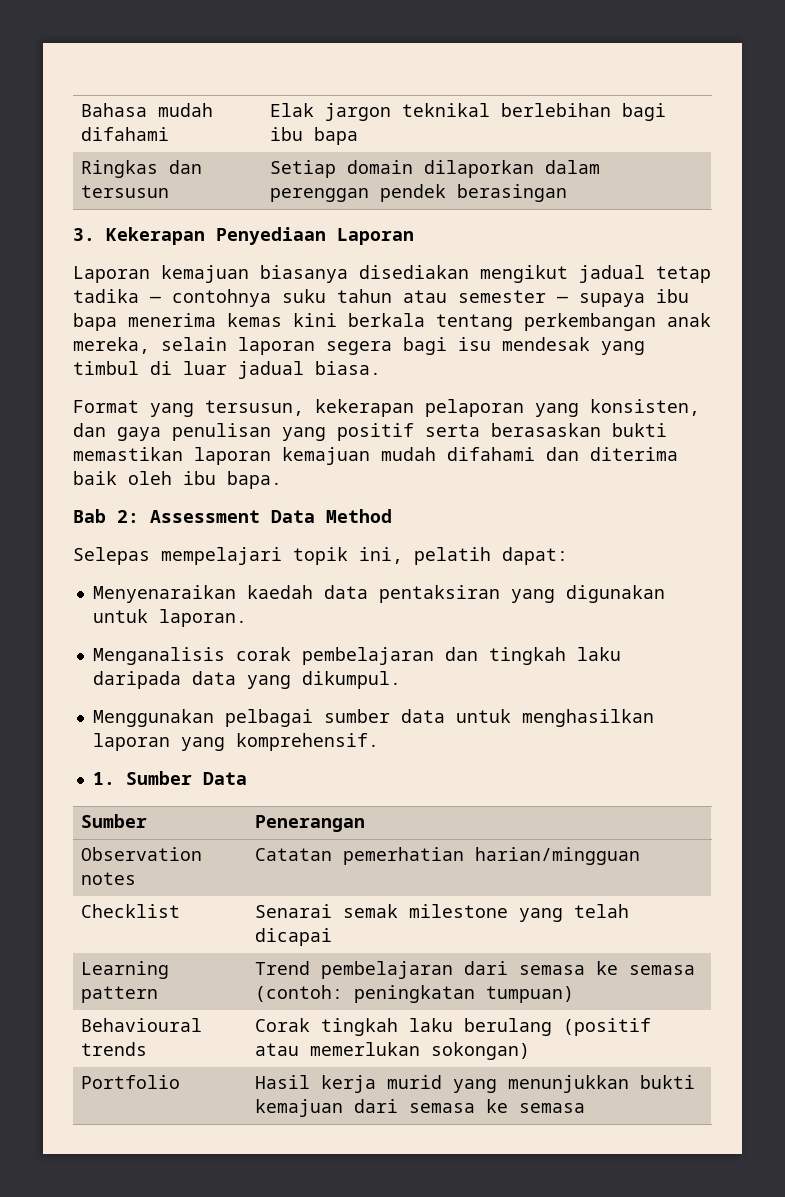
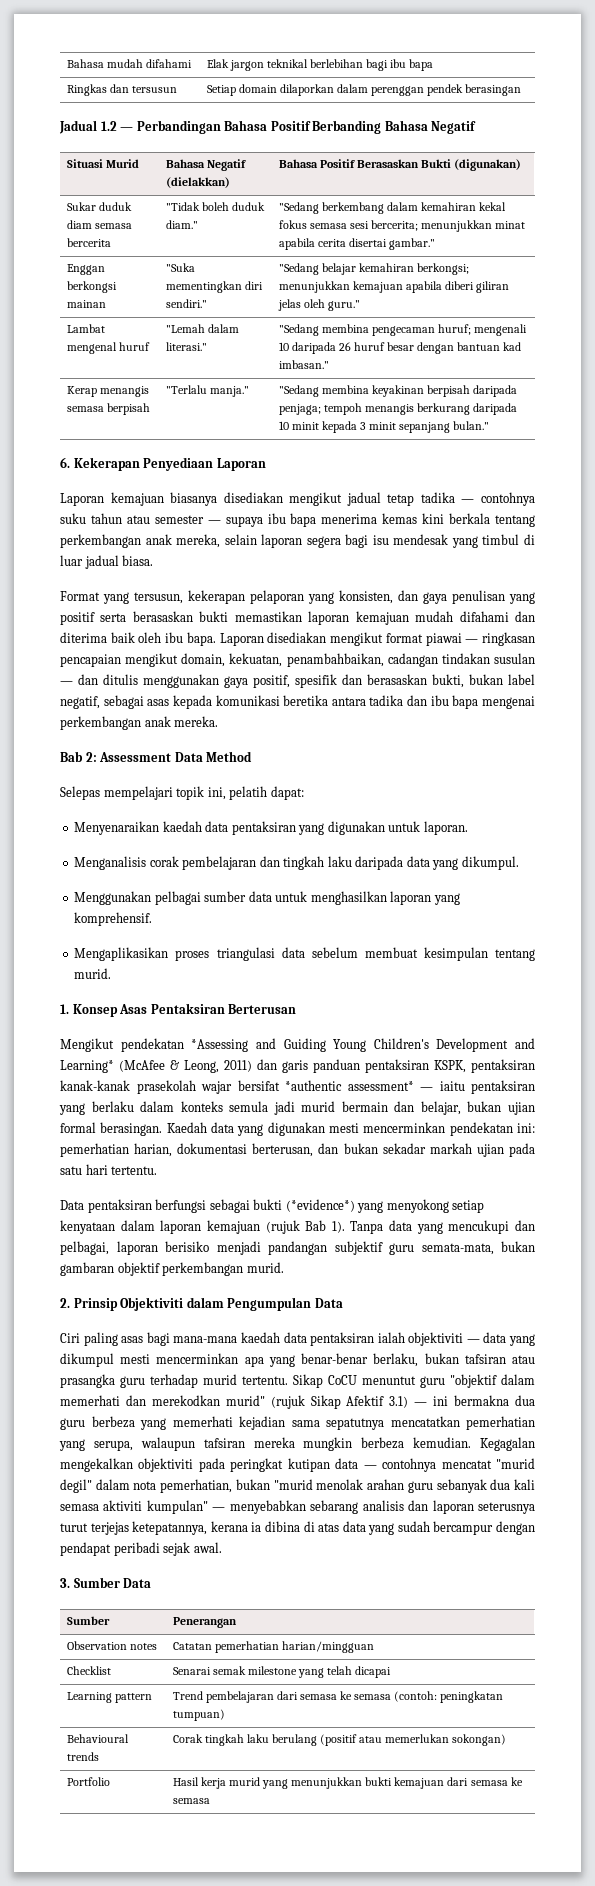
[73,228,95,241] 3. -> [59,120,477,134] [66,159,139,168] [165,159,246,171] [165,177,230,188] [278,159,522,171] [66,202,132,211] [66,220,132,229] [66,238,111,247] [165,202,265,211] [165,220,198,229] [278,202,507,214] [278,220,526,232] [278,238,436,250] [66,264,105,275] [66,281,117,293] [66,300,106,308] [165,263,195,272] [165,281,263,293] [165,299,207,308] [278,263,470,275] [278,281,510,293] [277,299,360,311] [66,324,105,333] [66,342,150,354] [165,324,239,333] [165,342,207,351] [278,324,528,336] [278,342,522,354] [278,360,329,369] [66,386,149,397] [66,403,150,415] [165,385,249,397] [278,385,518,397] [278,403,518,415] [278,421,490,433] [60,457,70,468] Jadual 1.2 — Perbandingan Bahasa Positif Berbanding Bahasa Negatif // Situasi Murid | Bahasa Negatif (dielakkan) | Bahasa Positif Berasaskan Bukti (digunakan) // Sukar duduk diam semasa bercerita | "Tidak boleh duduk diam." | "Sedang berkembang dalam kemahiran kekal fokus semasa sesi bercerita; menunjukkan minat apabila cerita disertai gambar." // Enggan berkongsi mainan | "Suka mementingkan diri sendiri." | "Sedang belajar kemahiran berkongsi; menunjukkan kemajuan apabila diberi giliran jelas oleh guru." // Lambat mengenal huruf | "Lemah dalam literasi." | "Sedang membina pengecaman huruf; mengenali 10 daripada 26 huruf besar dengan bantuan kad imbasan." // Kerap menangis semasa berpisah | "Terlalu manja." | "Sedang membina keyakinan berpisah daripada penjaga; tempoh menangis berkurang daripada 10 minit kepada 3 minit sepanjang bulan." // 6.
(282, 480) none -> [219,632,535,646] [60,653,535,667] [60,674,535,688] [60,695,535,709] [60,716,219,730] Laporan disediakan mengikut format piawai — ringkasan pencapaian mengikut domain, kekuatan, penambahbaikan, cadangan tindakan susulan — dan ditulis menggunakan gaya positif, spesifik dan berasaskan bukti, bukan label negatif, sebagai asas kepada komunikasi beretika antara tadika dan ibu bapa mengenai perkembangan anak mereka.
[92,772,115,785] 1. -> [74,947,535,961] [74,968,112,979] [60,1003,297,1017] [60,1038,535,1052] [60,1059,535,1073] [60,1080,535,1094] [59,1101,535,1115] [60,1122,535,1136] [60,1143,535,1157] [60,1164,158,1175] [60,1199,485,1213] [60,1220,535,1234] [60,1241,535,1255] [60,1262,284,1276] [60,1297,343,1311] [60,1332,535,1346] [60,1353,535,1367] [60,1374,535,1388] [60,1395,536,1409] [60,1416,535,1430] [59,1437,535,1451] [60,1458,536,1472] [60,1479,535,1493] [60,1500,535,1514] [60,1521,535,1535] [60,1542,222,1556] [60,1578,70,1588] Mengaplikasikan proses triangulasi data sebelum membuat kesimpulan tentang murid. // 1. Konsep Asas Pentaksiran Berterusan // Mengikut pendekatan *Assessing and Guiding Young Children's Development and Learning* (McAfee & Leong, 2011) dan garis panduan pentaksiran KSPK, pentaksiran kanak-kanak prasekolah wajar bersifat *authentic assessment* — iaitu pentaksiran yang berlaku dalam konteks semula jadi murid bermain dan belajar, bukan ujian formal berasingan. Kaedah data yang digunakan mesti mencerminkan pendekatan ini: pemerhatian harian, dokumentasi berterusan, dan bukan sekadar markah ujian pada satu hari tertentu. // Data pentaksiran berfungsi sebagai bukti (*evidence*) yang menyokong setiap kenyataan dalam laporan kemajuan (rujuk Bab 1). Tanpa data yang mencukupi dan pelbagai, laporan berisiko menjadi pandangan subjektif guru semata-mata, bukan gambaran objektif perkembangan murid. // 2. Prinsip Objektiviti dalam Pengumpulan Data // Ciri paling asas bagi mana-mana kaedah data pentaksiran ialah objektiviti — data yang dikumpul mesti mencerminkan apa yang benar-benar berlaku, bukan tafsiran atau prasangka guru terhadap murid tertentu. Sikap CoCU menuntut guru "objektif dalam memerhati dan merekodkan murid" (rujuk Sikap Afektif 3.1) — ini bermakna dua guru berbeza yang memerhati kejadian sama sepatutnya mencatatkan pemerhatian yang serupa, walaupun tafsiran mereka mungkin berbeza kemudian. Kegagalan mengekalkan objektiviti pada peringkat kutipan data — contohnya mencatat "murid degil" dalam nota pemerhatian, bukan "murid menolak arahan guru sebanyak dua kali semasa aktiviti kumpulan" — menyebabkan sebarang analisis dan laporan seterusnya turut terjejas ketepatannya, kerana ia dibina di atas data yang sudah bercampur dengan pendapat peribadi sejak awal. // 3.

